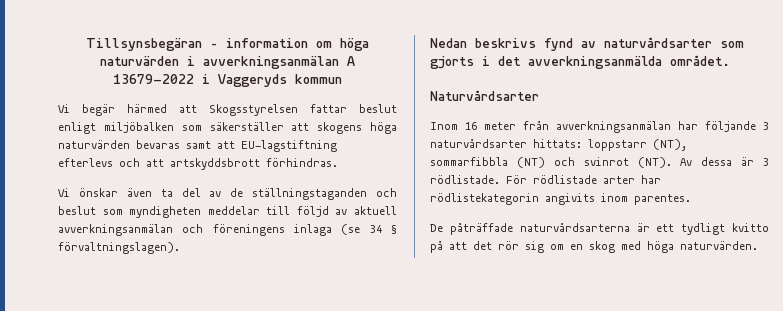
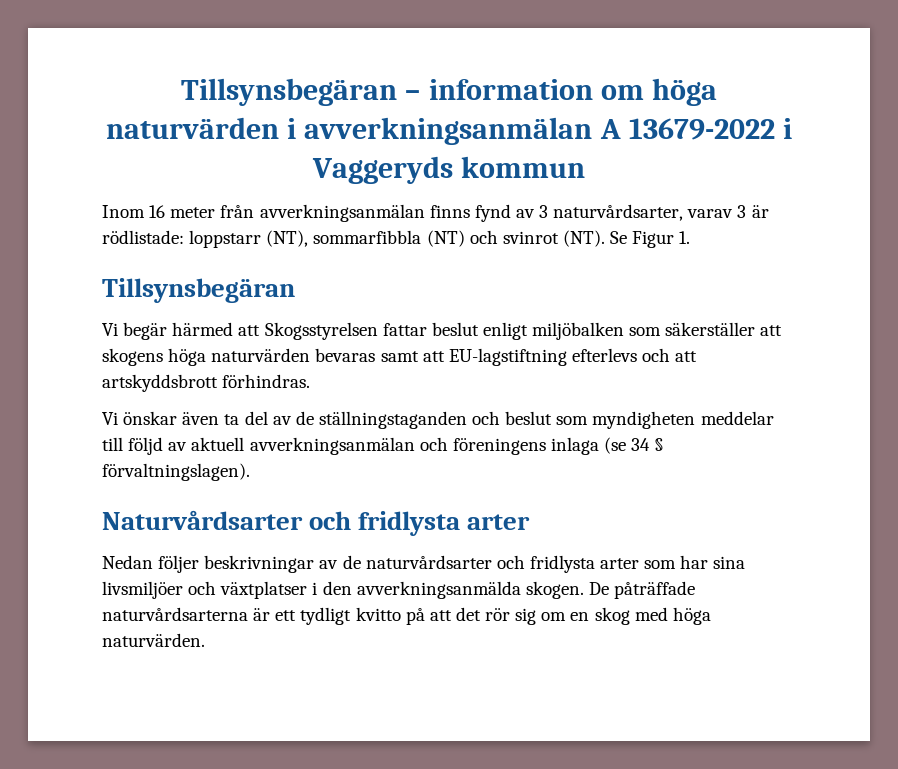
(342, 79) none -> [102,204,769,222] [102,230,691,248] [102,278,295,303] // Inom 16 meter från avverkningsanmälan finns fynd av 3 naturvårdsarter, varav 3 är rödlistade: loppstarr (NT), sommarfibbla (NT) och svinrot (NT). Se Figur 1. // Tillsynsbegäran
[430,37,744,51] [430,55,730,69] [430,90,539,101] [430,121,769,133] [430,139,687,151] [430,157,769,168] [430,175,661,184] [430,193,691,205] Nedan beskrivs fynd av naturvårdsarter som gjorts i det avverkningsanmälda området. // Naturvårdsarter // Inom 16 meter från avverkningsanmälan har följande 3 naturvårdsarter hittats: loppstarr (NT), sommarfibbla (NT) och svinrot (NT). Av dessa är 3 rödlistade. För rödlistade arter har rödlistekategorin angivits inom parentes. // -> [102,510,531,536] [102,555,746,573] [102,581,584,599] Naturvårdsarter och fridlysta arter // Nedan följer beskrivningar av de naturvårdsarter och fridlysta arter som har sina livsmiljöer och växtplatser i den avverkningsanmälda skogen.

